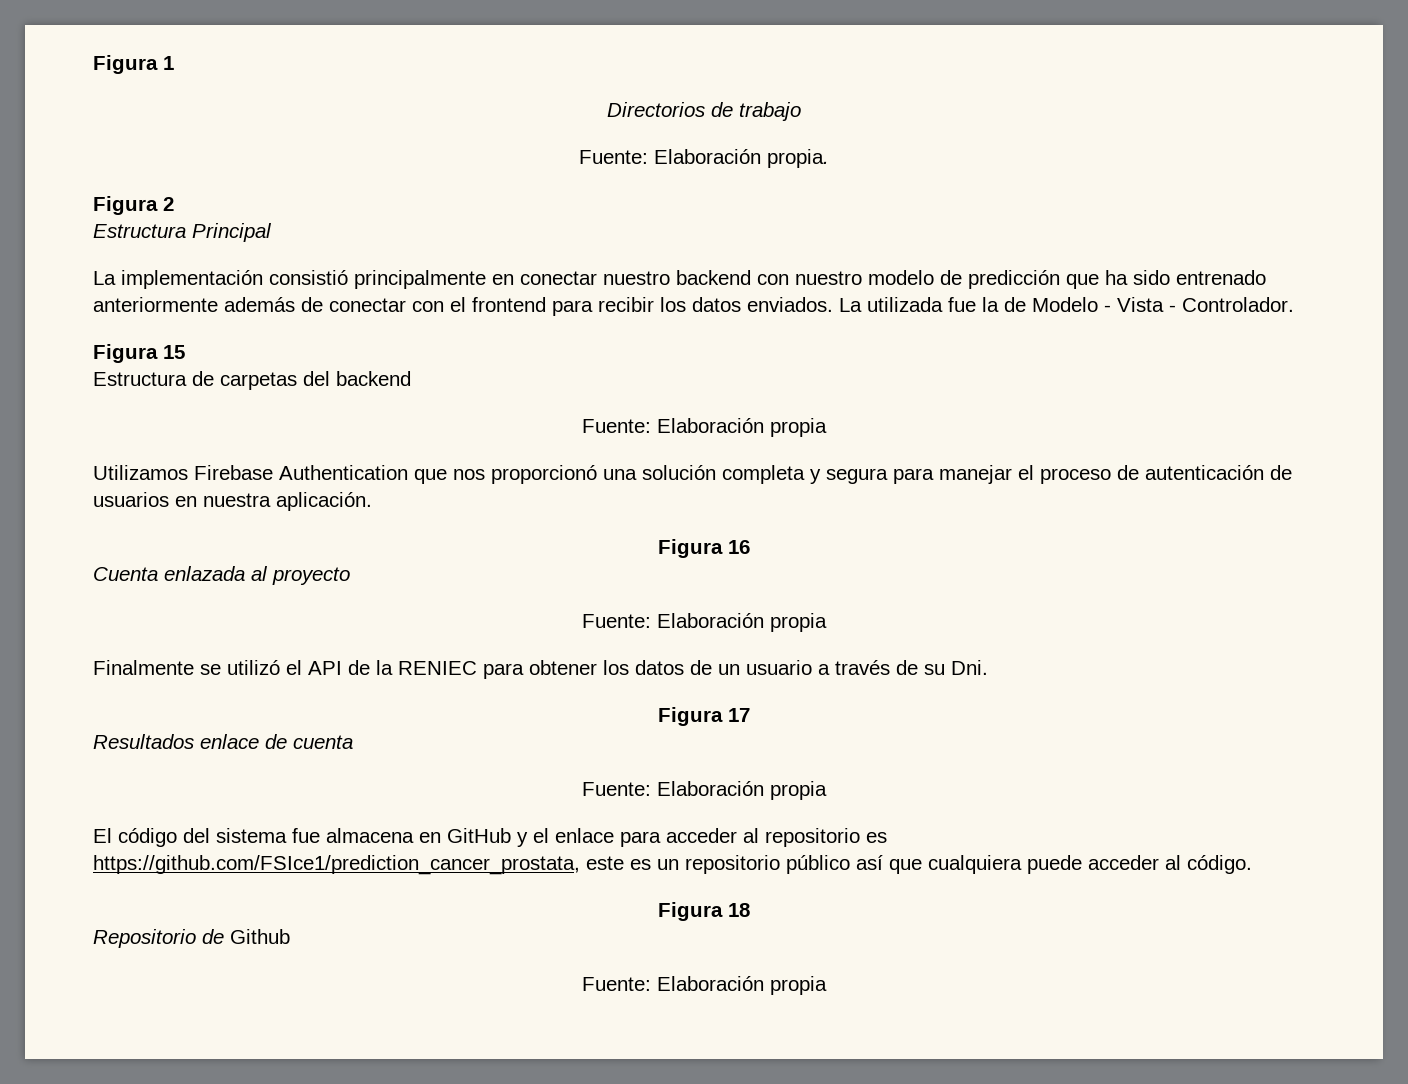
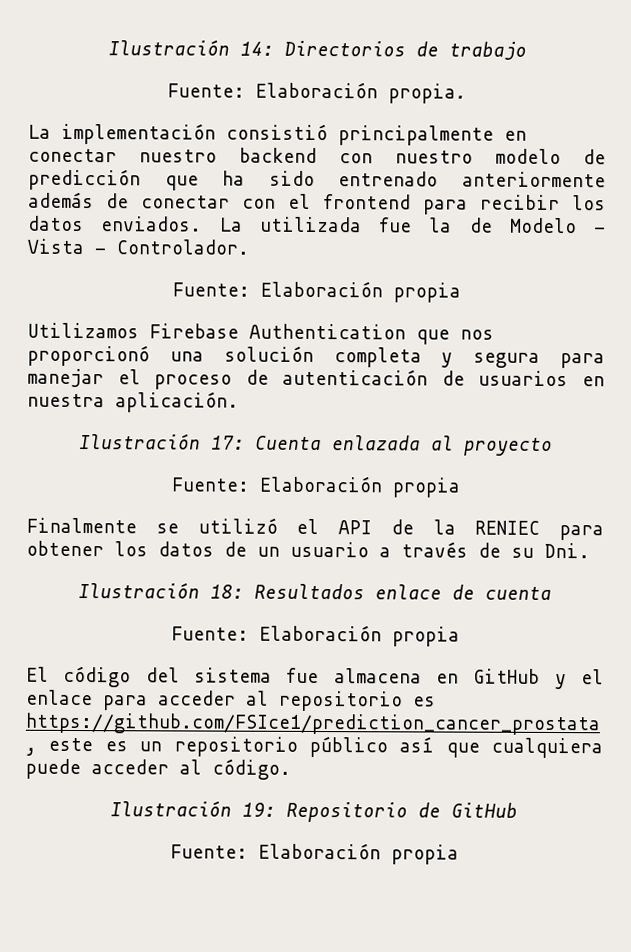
[93,55,174,74] Figura 1 // -> [107,39,274,56] Ilustración 14:
[93,196,174,215] [93,223,272,242] // Figura 2 // Estructura Principal -> (467, 93) none
[93,344,185,363] [93,371,411,390] // Figura 15 // Estructura de carpetas del backend -> (249, 247) none
[658,539,750,558] Figura 16 // -> [79,433,245,450] Ilustración 17:
[658,707,750,726] Figura 17 // -> [78,582,244,599] Ilustración 18:
[658,902,750,921] Figura 18 // -> [110,800,276,817] Ilustración 19:
[230,929,290,944] Github -> [451,802,518,818] GitHub

